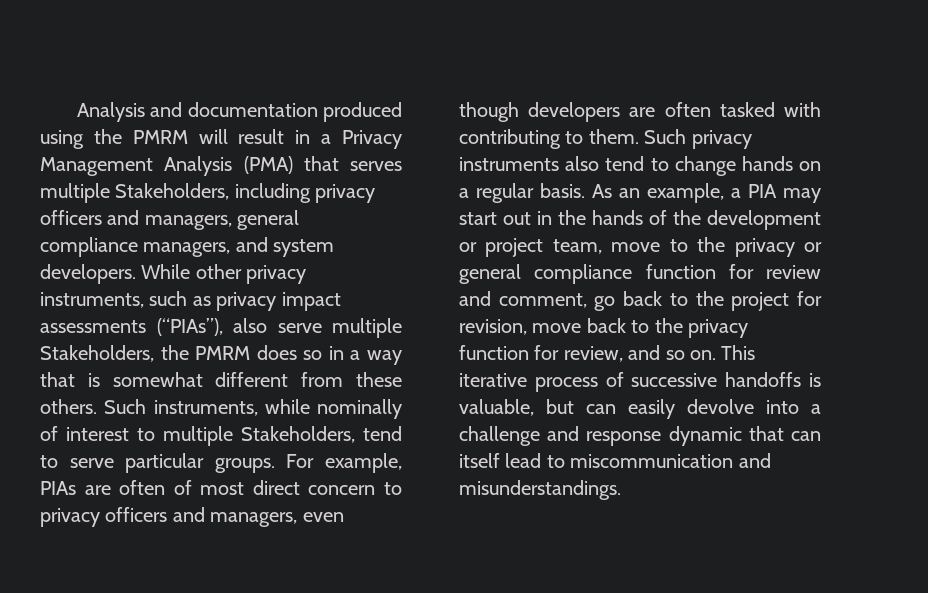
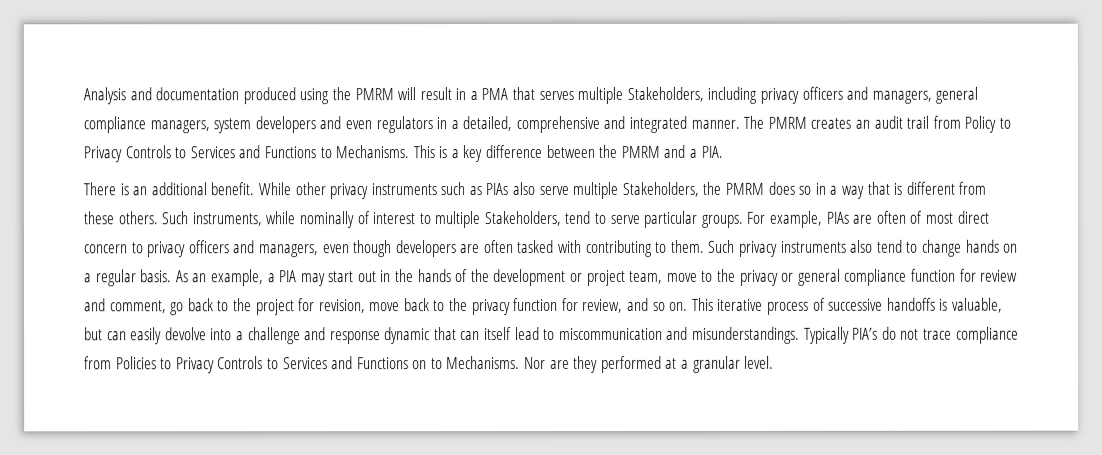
[342,130,402,149] [40,156,293,176] Privacy Management Analysis (PMA) -> [481,88,509,101] PMA
[235,237,335,257] [40,264,136,284] and system developers. -> [213,115,1011,134] [83,144,723,163] [83,182,255,196] system developers and even regulators in a detailed, comprehensive and integrated manner. The PMRM creates an audit trail from Policy to Privacy Controls to Services and Functions to Mechanisms. This is a key difference between the PMRM and a PIA. // There is an additional benefit.
[40,292,144,308] instruments, -> [370,183,437,196] instruments
[216,292,341,311] [40,318,223,336] privacy impact assessments (“PIAs”), -> [485,183,509,196] PIAs
[112,372,203,387] somewhat -> (903, 188) none
(621, 490) none -> [803,326,1019,344] [84,355,775,374] Typically PIA’s do not trace compliance from Policies to Privacy Controls to Services and Functions on to Mechanisms. Nor are they performed at a granular level.

